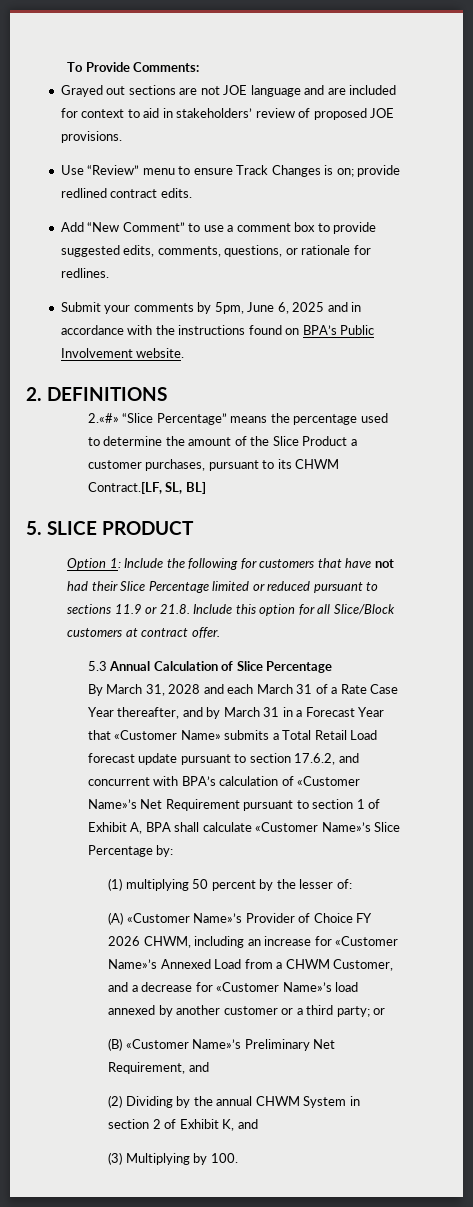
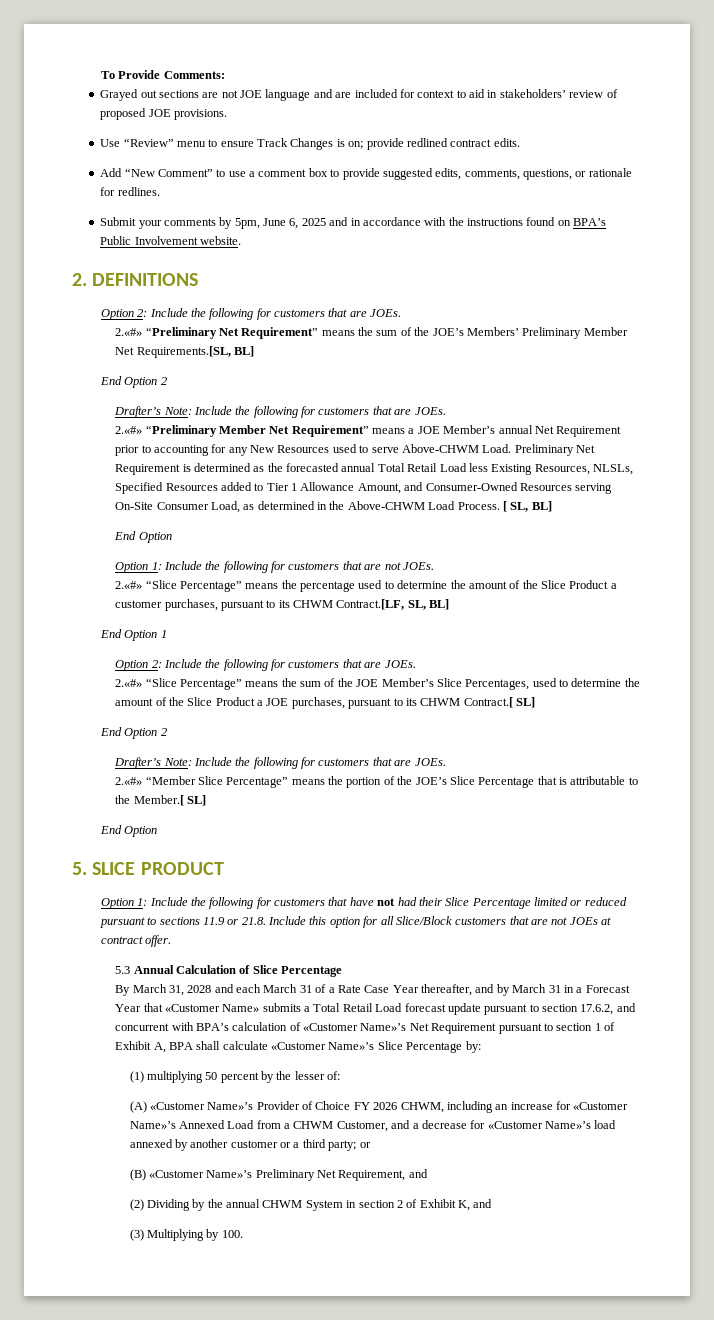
(167, 394) none -> [100,308,402,320] [115,327,628,339] [115,346,254,358] [99,376,167,388] [114,406,446,418] [115,425,622,437] [115,444,596,456] [115,463,634,475] [115,482,613,494] [115,501,552,513] [114,531,172,543] [115,561,434,573] // Option 2: Include the following for customers that are JOEs. // 2.«#» “Preliminary Net Requirement” means the sum of the JOE’s Members’ Preliminary Member Net Requirements.[SL, BL] // End Option 2 // Drafter’s Note: Include the following for customers that are JOEs. // 2.«#» “Preliminary Member Net Requirement” means a JOE Member’s annual Net Requirement prior to accounting for any New Resources used to serve Above-CHWM Load. Preliminary Net Requirement is determined as the forecasted annual Total Retail Load less Existing Resources, NLSLs, Specified Resources added to Tier 1 Allowance Amount, and Consumer-Owned Resources serving On-Site Consumer Load, as determined in the Above-CHWM Load Process. [ SL, BL] // End Option // Option 1: Include the following for customers that are not JOEs.
(206, 488) none -> [99,629,167,641] [115,659,416,671] [115,678,640,690] [115,697,536,709] [99,727,167,739] [114,757,446,769] [115,776,638,788] [115,795,206,806] [99,825,158,837] // End Option 1 // Option 2: Include the following for customers that are JOEs. // 2.«#» “Slice Percentage” means the sum of the JOE Member’s Slice Percentages, used to determine the amount of the Slice Product a JOE purchases, pursuant to its CHWM Contract.[ SL] // End Option 2 // Drafter’s Note: Include the following for customers that are JOEs. // 2.«#» “Member Slice Percentage” means the portion of the JOE’s Slice Percentage that is attributable to the Member.[ SL] // End Option
(123, 632) none -> [509,916,598,925] that are not JOEs

